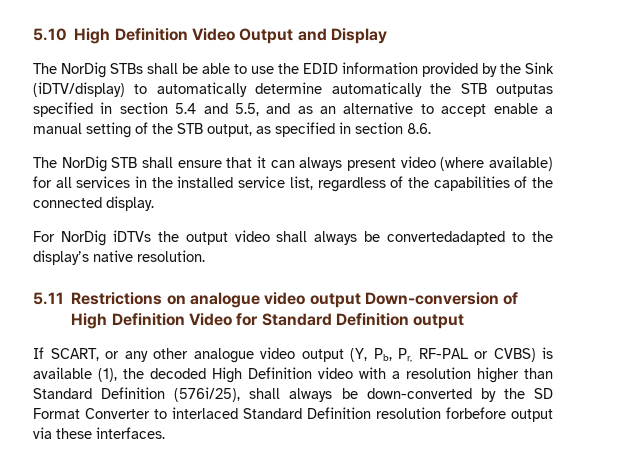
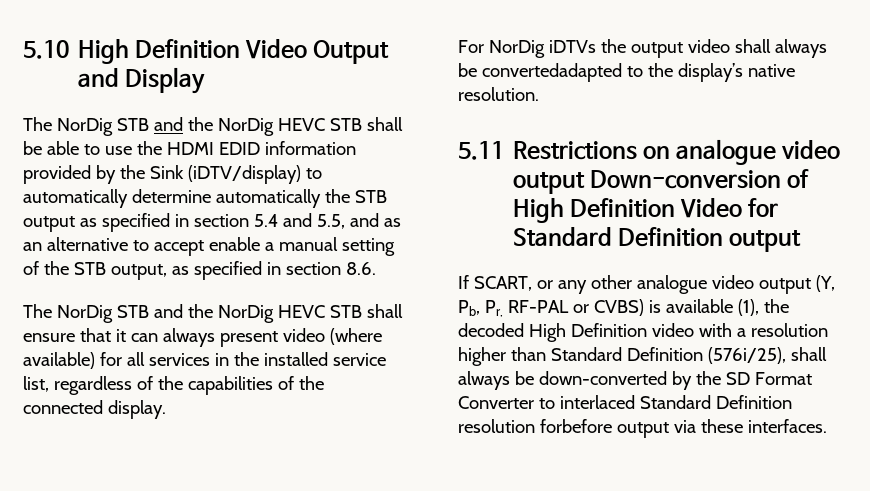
[110,63,143,74] STBs -> [116,117,362,136] STB and the NorDig HEVC STB
(299, 68) none -> [166,142,214,155] HDMI
[496,84,553,97] outputas -> [23,216,97,232] output as
(138, 162) none -> [153,304,362,323] and the NorDig HEVC STB

